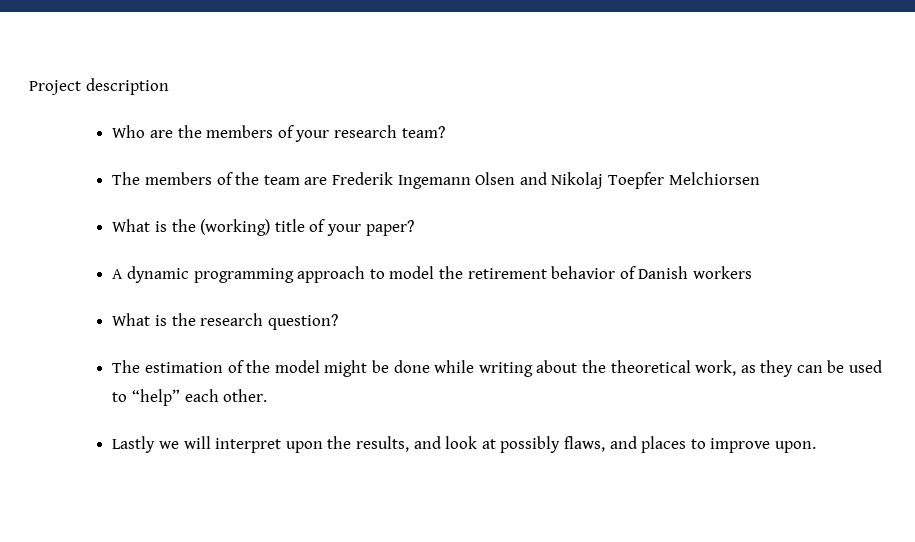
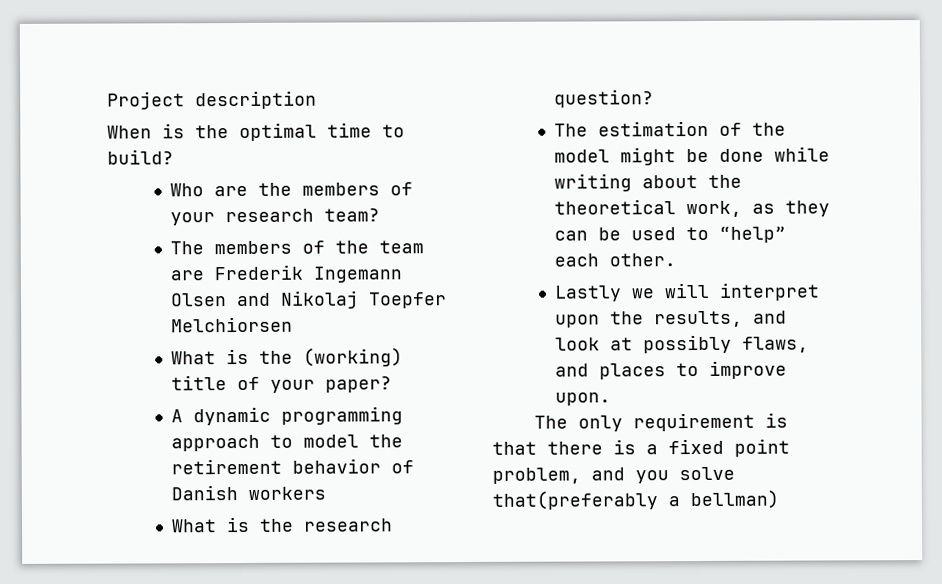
(169, 86) none -> [107,122,405,142] [107,149,174,165] // When is the optimal time to build?
(816, 447) none -> [533,412,788,432] [492,438,790,457] [492,466,735,484] [492,489,779,510] // The only requirement is that there is a fixed point problem, and you solve that(preferably a bellman)

